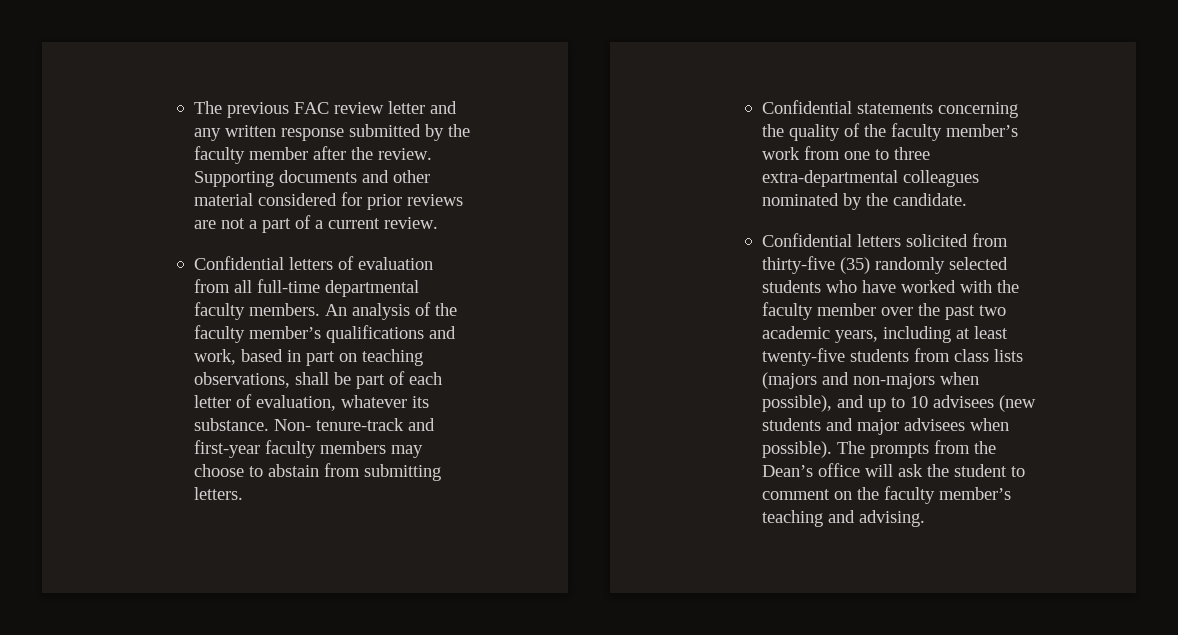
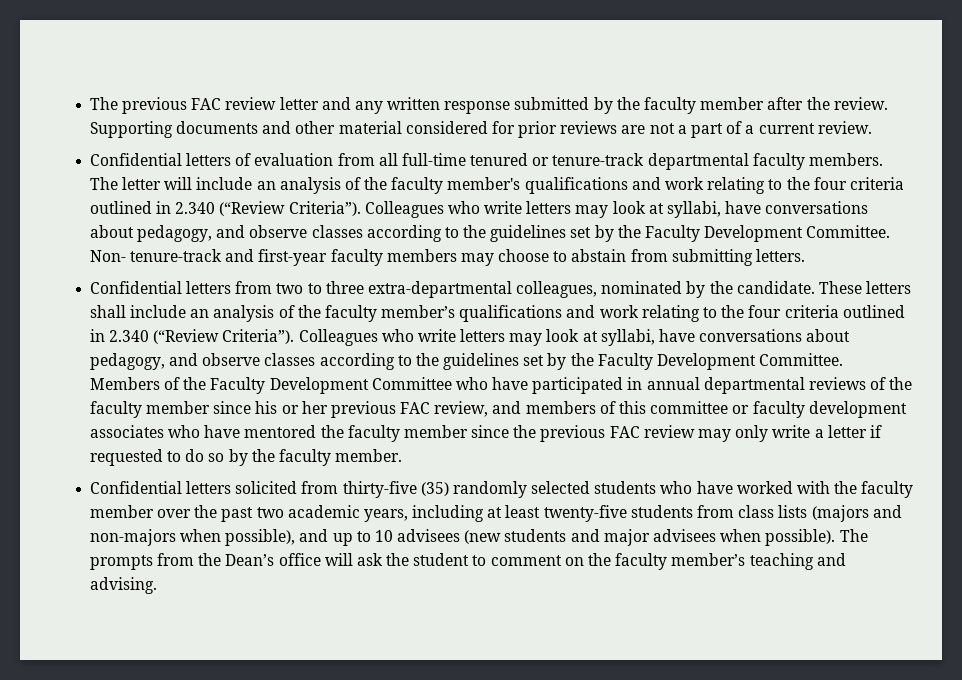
[324,280,419,297] [193,302,457,320] [193,325,456,343] [193,349,423,366] [193,371,442,389] [193,394,429,411] [193,418,269,431] departmental faculty members. An analysis of the faculty member’s qualifications and work, based in part on teaching observations, shall be part of each letter of evaluation, whatever its substance. -> [470,153,884,170] [89,177,904,194] [89,201,869,218] [89,225,891,242] tenured or tenure-track departmental faculty members. The letter will include an analysis of the faculty member's qualifications and work relating to the four criteria outlined in 2.340 (“Review Criteria”). Colleagues who write letters may look at syllabi, have conversations about pedagogy, and observe classes according to the guidelines set by the Faculty Development Committee.
[856,102,1018,118] [761,123,1018,141] [761,146,930,160] [761,170,979,187] [761,193,967,210] statements concerning the quality of the faculty member’s work from one to three extra-departmental colleagues nominated by the candidate. -> [185,281,912,298] [89,305,905,322] [89,329,851,346] [89,353,844,370] [89,377,913,394] [89,401,907,418] [89,425,882,442] [89,449,403,466] letters from two to three extra-departmental colleagues, nominated by the candidate. These letters shall include an analysis of the faculty member’s qualifications and work relating to the four criteria outlined in 2.340 (“Review Criteria”). Colleagues who write letters may look at syllabi, have conversations about pedagogy, and observe classes according to the guidelines set by the Faculty Development Committee. Members of the Faculty Development Committee who have participated in annual departmental reviews of the faculty member since his or her previous FAC review, and members of this committee or faculty development associates who have mentored the faculty member since the previous FAC review may only write a letter if requested to do so by the faculty member.

